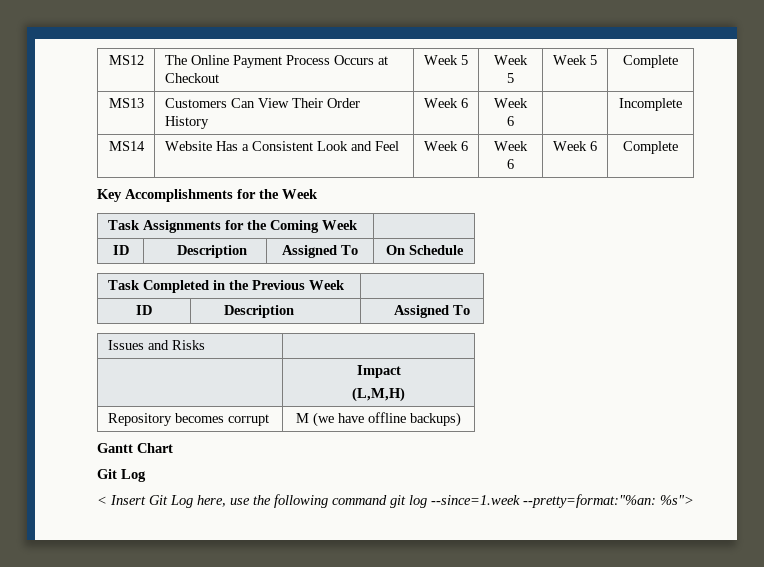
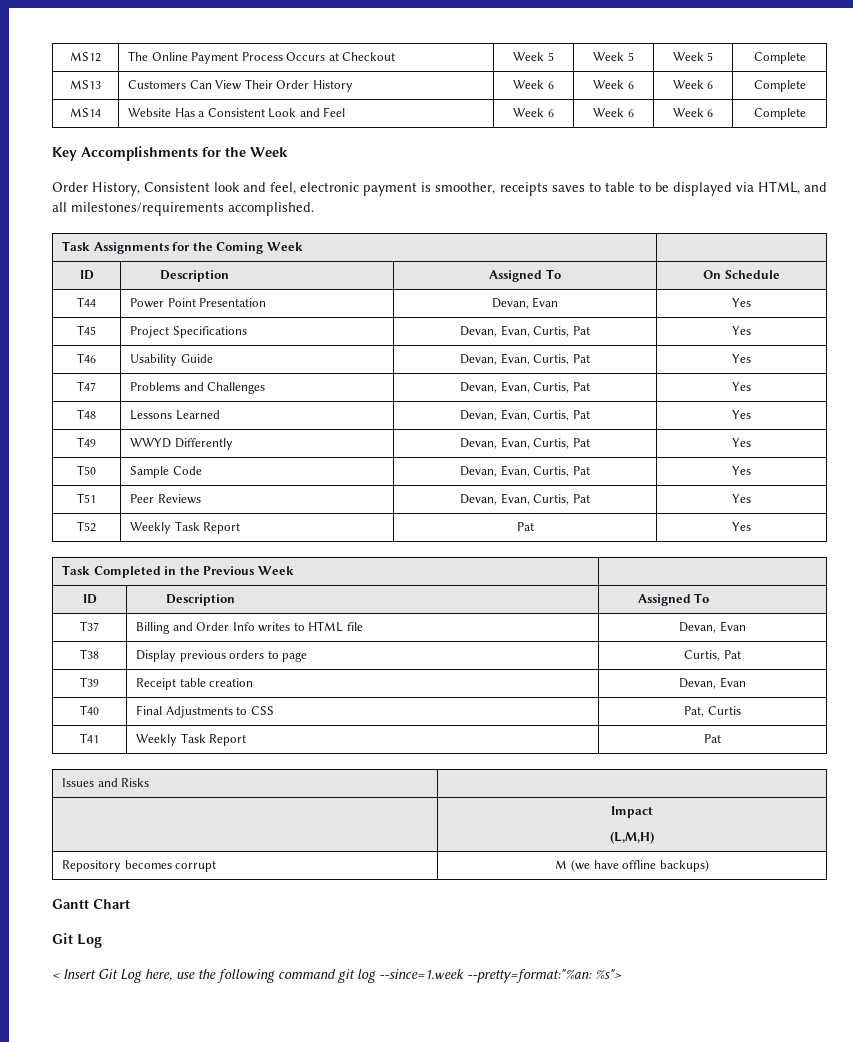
[619,98,682,111] | Incomplete -> [672,80,714,89] [753,80,806,92] Week 6 | Complete
(318, 194) none -> [52,181,828,196] [52,202,314,216] // Order History, Consistent look and feel, electronic payment is smoother, receipts saves to table to be displayed via HTML, and all milestones/requirements accomplished.
(464, 250) none -> [77,297,96,307] [130,298,267,308] [491,297,559,309] [732,298,751,307] [77,325,96,335] [130,326,247,338] [460,325,590,337] [732,326,751,335] [77,353,96,363] [130,354,213,366] [460,353,590,365] [732,354,751,363] [77,381,96,391] [130,382,266,394] [460,381,590,393] [732,382,751,391] [77,409,96,419] [130,410,220,420] [460,409,590,421] [732,410,751,419] [77,437,96,447] [130,438,233,450] [460,437,590,449] [732,438,751,447] [77,465,96,475] [130,466,202,478] [460,465,590,477] [732,466,751,475] [77,493,96,503] [130,494,201,504] [460,493,590,505] [732,494,751,503] [77,521,96,532] [130,521,241,534] [516,522,534,531] [732,522,751,531] // T44 | Power Point Presentation | Devan, Evan | Yes // T45 | Project Specifications | Devan, Evan, Curtis, Pat | Yes // T46 | Usability Guide | Devan, Evan, Curtis, Pat | Yes // T47 | Problems and Challenges | Devan, Evan, Curtis, Pat | Yes // T48 | Lessons Learned | Devan, Evan, Curtis, Pat | Yes // T49 | WWYD Differently | Devan, Evan, Curtis, Pat | Yes // T50 | Sample Code | Devan, Evan, Curtis, Pat | Yes // T51 | Peer Reviews | Devan, Evan, Curtis, Pat | Yes // T52 | Weekly Task Report | Pat | Yes
(471, 310) none -> [80,621,99,631] [136,621,363,634] [679,621,746,633] [80,649,99,659] [136,650,308,662] [684,650,741,661] [80,677,99,687] [136,678,254,690] [679,677,746,689] [80,705,99,715] [136,705,274,718] [684,706,741,717] [80,733,99,743] [136,733,247,746] [704,734,721,743] // T37 | Billing and Order Info writes to HTML file | Devan, Evan // T38 | Display previous orders to page | Curtis, Pat // T39 | Receipt table creation | Devan, Evan // T40 | Final Adjustments to CSS | Pat, Curtis // T41 | Weekly Task Report | Pat

